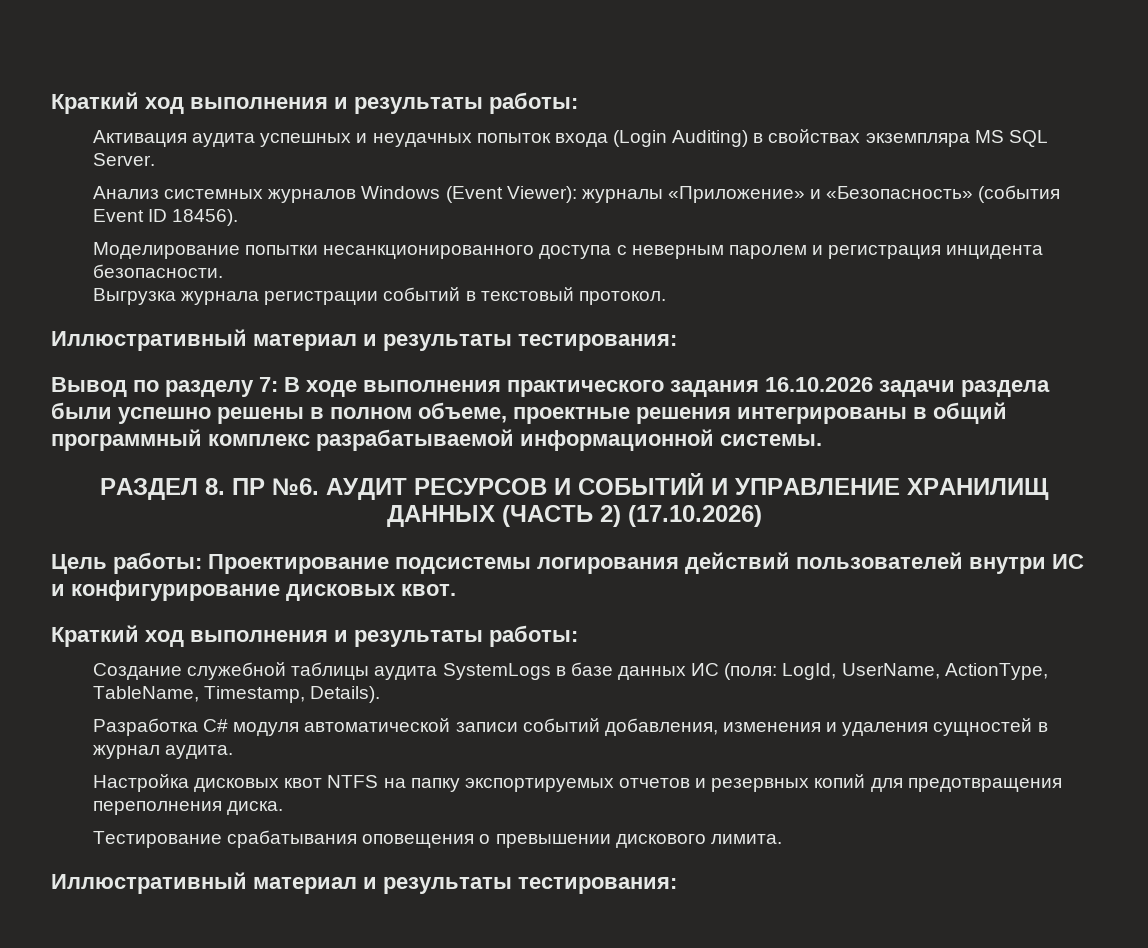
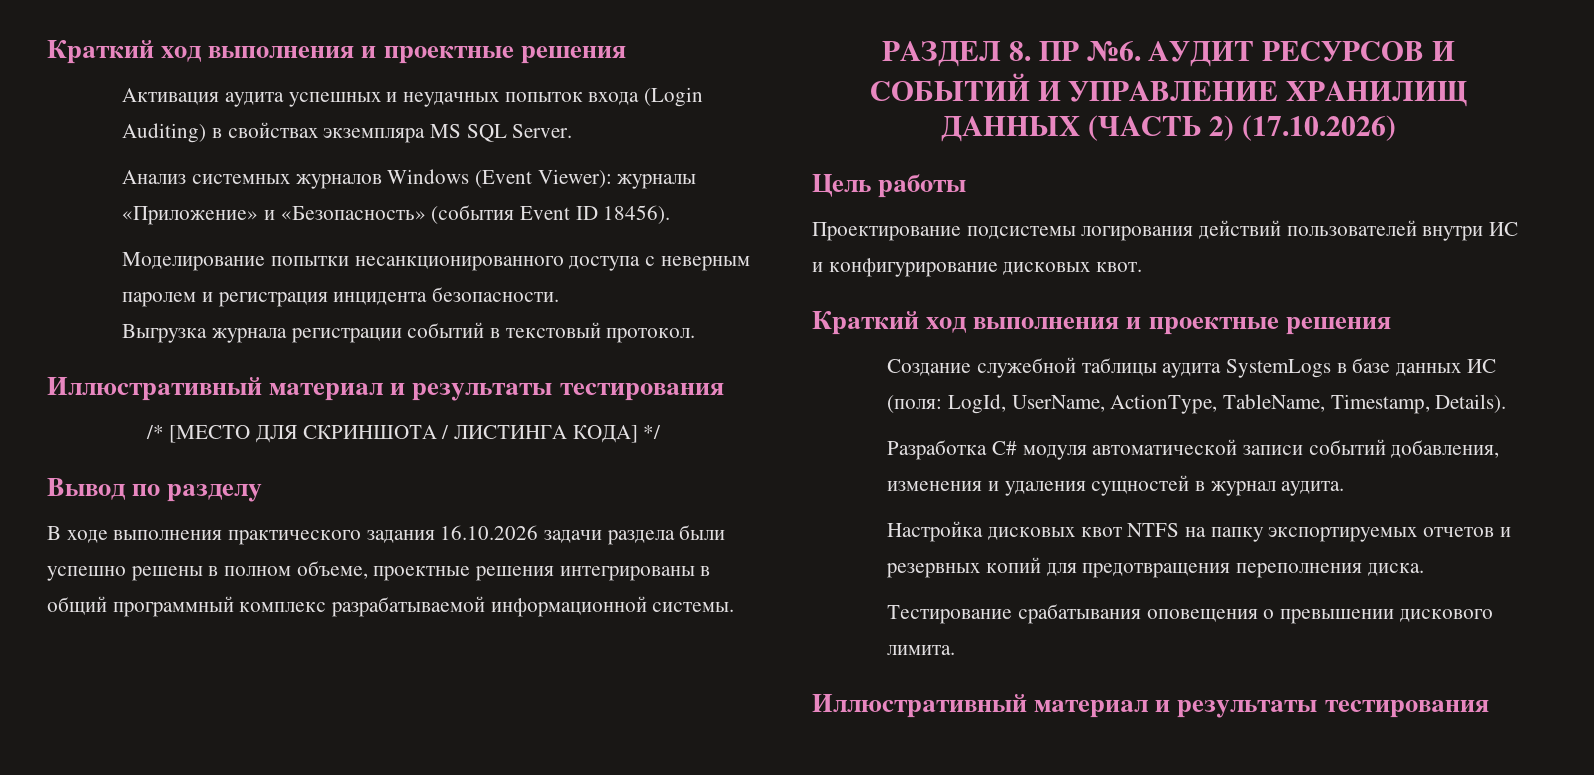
[51,92,578,114] Краткий ход выполнения и результаты работы: -> [47,40,626,64] Краткий ход выполнения и проектные решения
[518,334,677,351] тестирования: -> [559,383,724,401] [145,425,662,443] тестирования // /* [МЕСТО ДЛЯ СКРИНШОТА / ЛИСТИНГА КОДА] */
[259,377,278,392] 7: -> (263, 493) //
[113,552,202,574] работы: -> [878,174,967,198] работы //
[354,625,578,647] результаты работы: -> [1148,317,1391,335] проектные решения
[518,877,677,894] тестирования: -> [1324,700,1489,718] тестирования

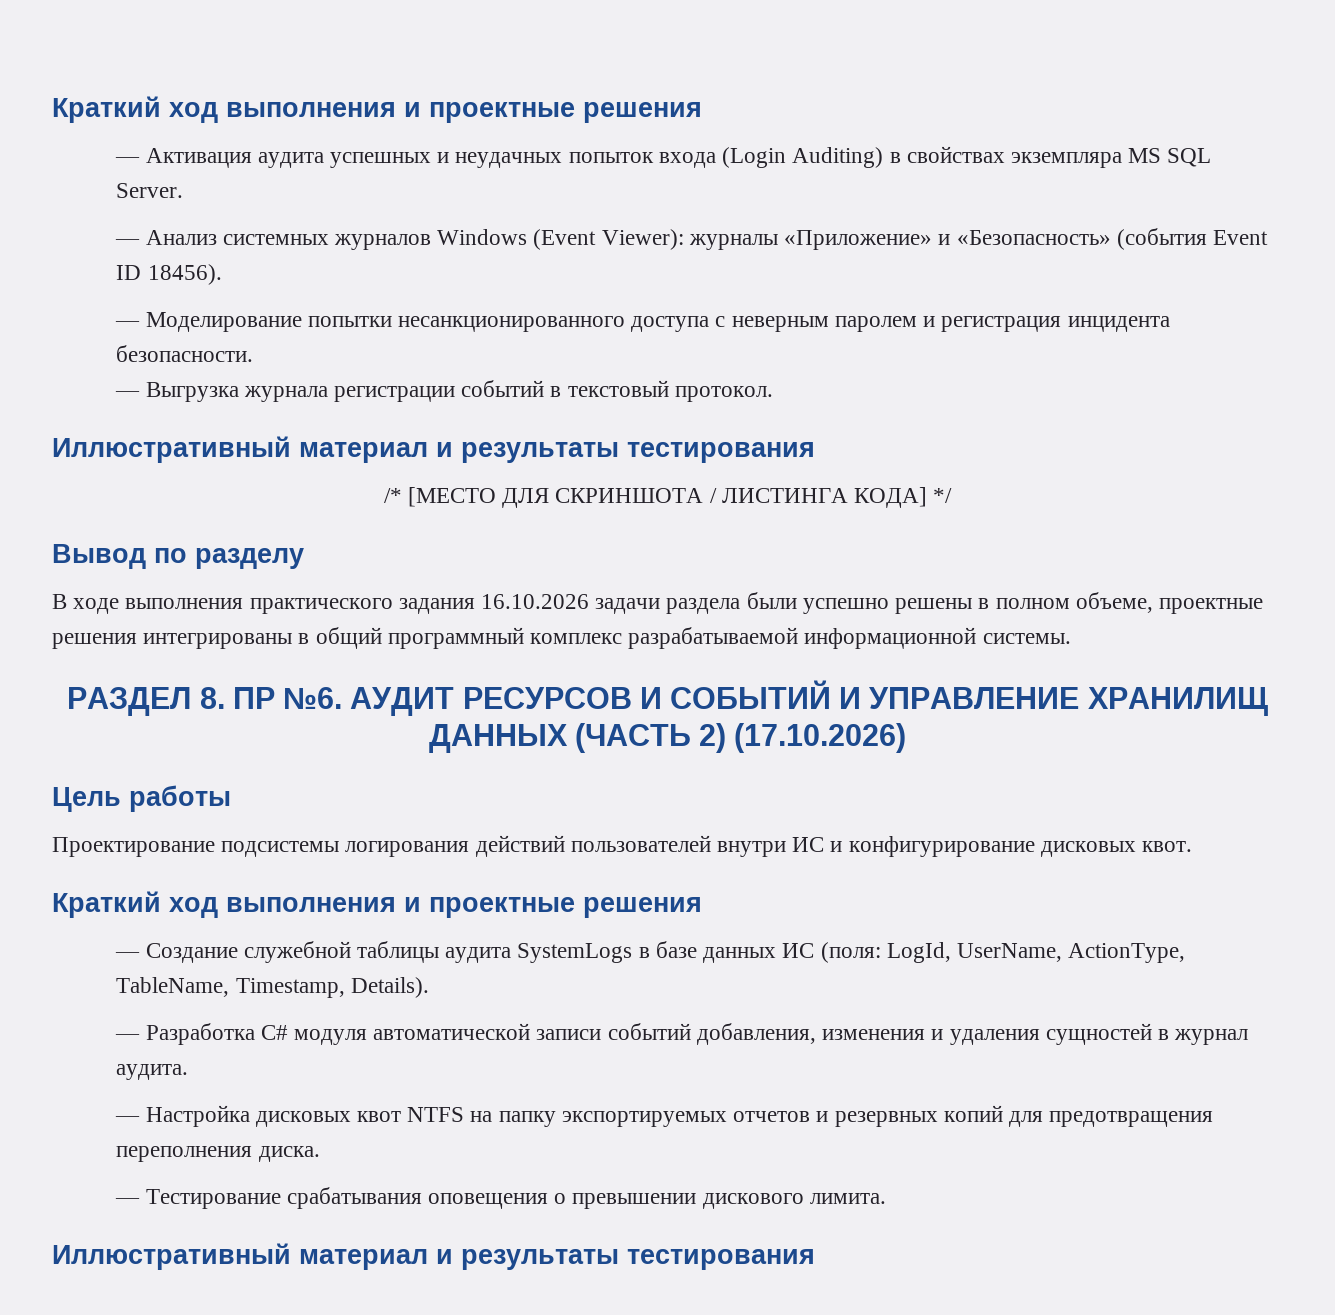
[47,40,626,64] Краткий ход выполнения и проектные решения // -> [52,96,702,123] [115,157,141,163] Краткий ход выполнения и проектные решения // —
(573, 131) none -> [115,239,141,245] —
(671, 214) none -> [115,321,141,327] —
(560, 294) none -> [115,391,141,397] —
(1391, 326) none -> [115,952,141,958] —
(1507, 403) none -> [115,1034,141,1040] —
(1345, 488) none -> [115,1116,141,1122] —
(1424, 569) none -> [115,1198,141,1204] —

